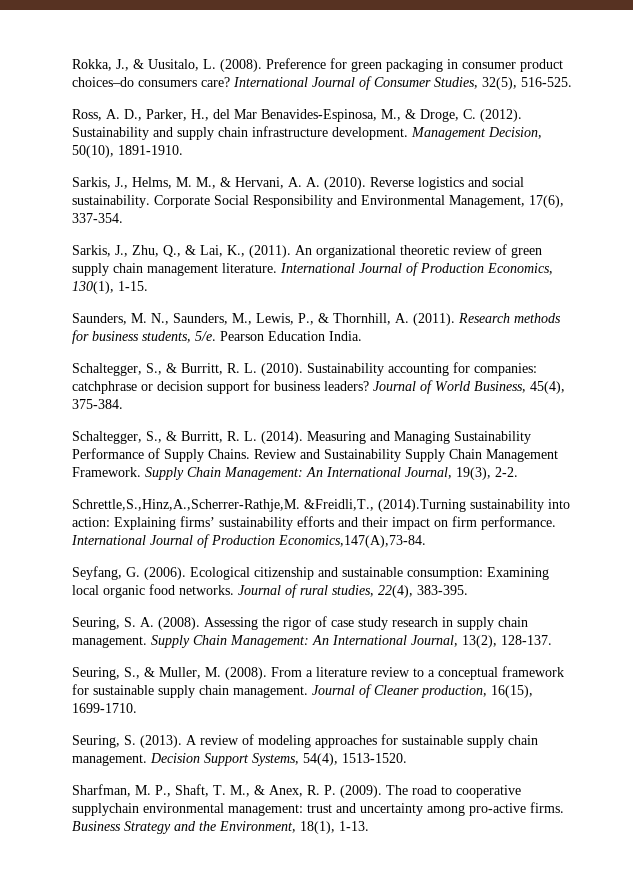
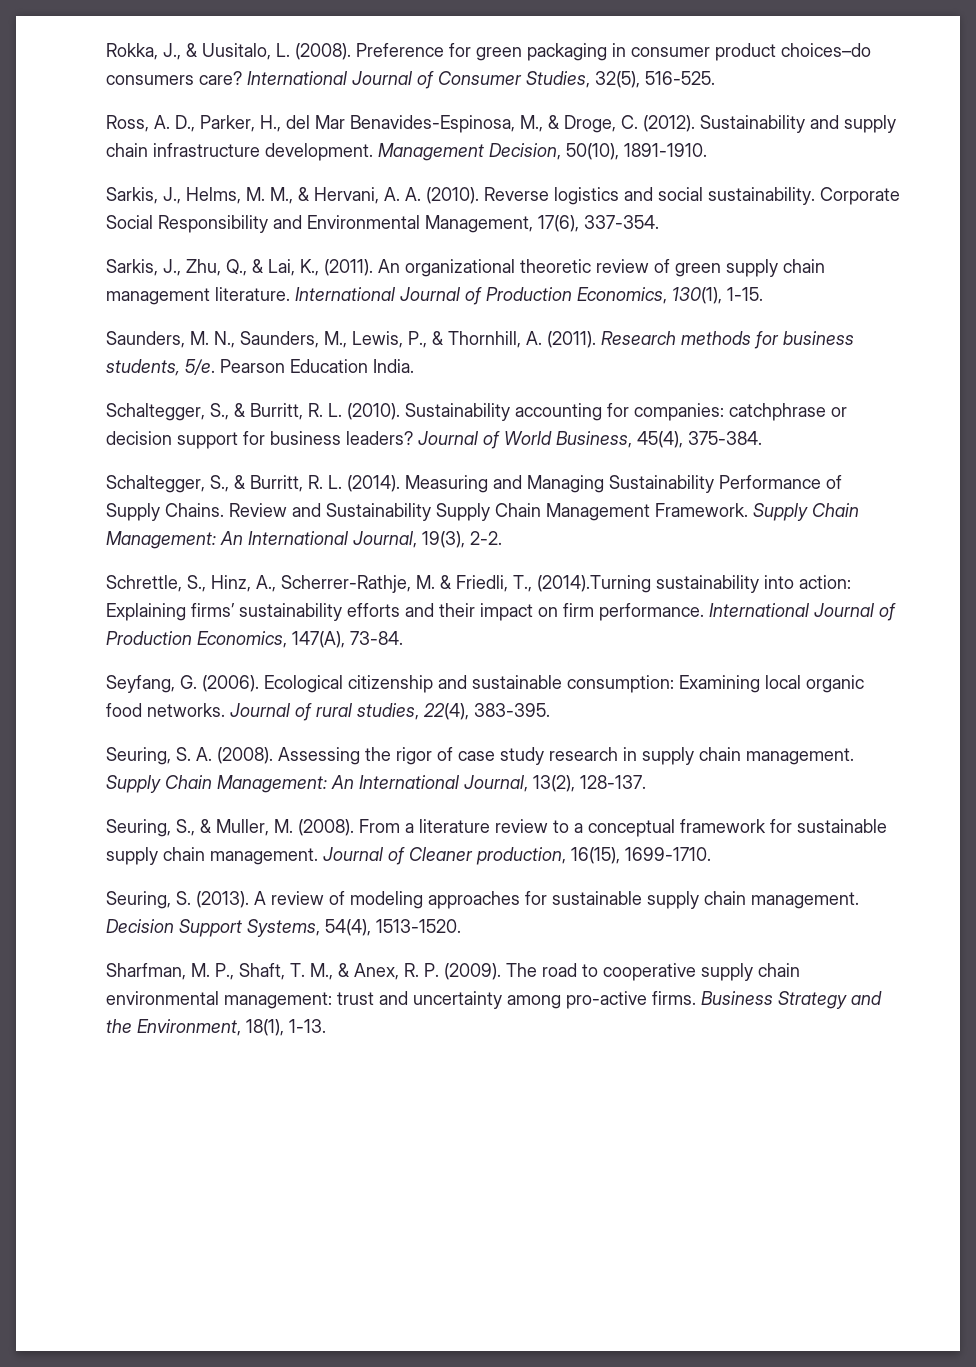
[72,499,375,512] Schrettle,S.,Hinz,A.,Scherrer-Rathje,M. &Freidli,T., -> [105,575,532,593] Schrettle, S., Hinz, A., Scherrer-Rathje, M. & Friedli, T.,
[278,535,427,548] Economics,147(A),73-84. -> [196,631,403,648] Economics, 147(A), 73-84.
[72,803,140,816] supplychain -> [700,963,800,981] supply chain

